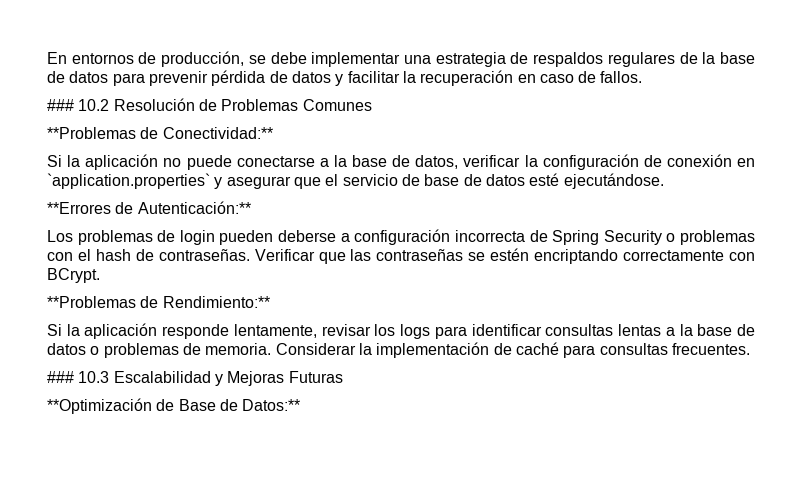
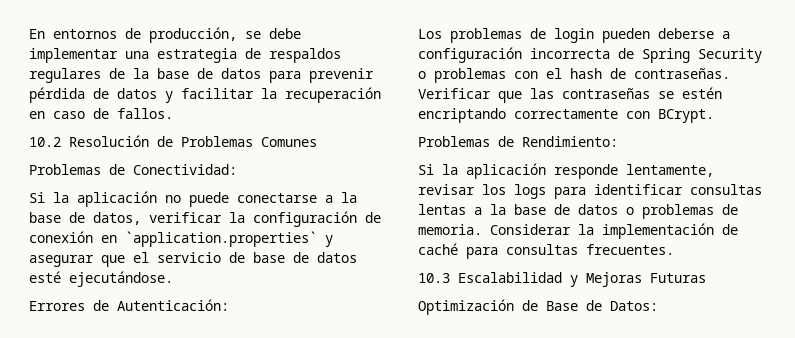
[47,99,74,111] ### -> (173, 113) none
[47,127,273,139] **Problemas de Conectividad:** -> [29,164,237,175] Problemas de Conectividad:
[47,201,251,214] **Errores de Autenticación:** -> [29,299,229,311] Errores de Autenticación:
[47,296,270,308] **Problemas de Rendimiento:** -> [418,136,618,147] Problemas de Rendimiento:
[47,371,74,383] ### -> (674, 249) none
[47,398,152,414] **Optimización -> [418,299,514,315] Optimización
[242,399,301,411] Datos:** -> [610,301,658,311] Datos:

